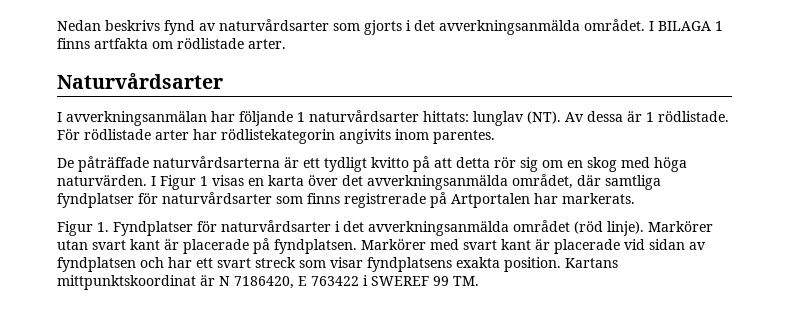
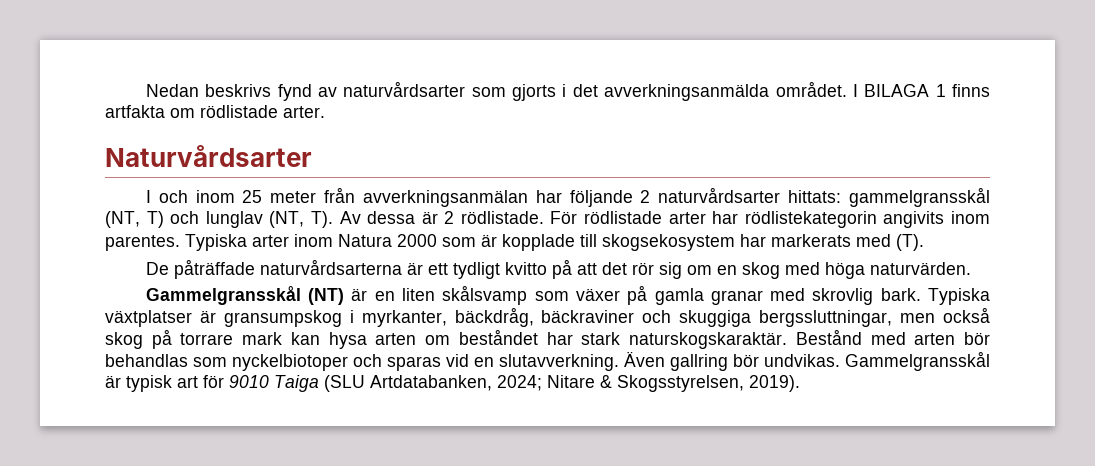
(62, 117) none -> [158,187,356,203] och inom 25 meter från
[297,112,305,122] 1 -> [640,190,651,203] 2
[473,111,561,126] lunglav (NT). -> [849,187,991,207] [105,211,333,228] gammelgransskål (NT, T) och lunglav (NT, T).
[646,112,654,122] 1 -> [444,211,455,224] 2
(495, 137) none -> [185,234,924,251] Typiska arter inom Natura 2000 som är kopplade till skogsekosystem har markerats med (T).
[456,157,490,168] detta -> [601,262,627,275] det
[151,174,661,190] [57,192,635,208] [57,220,713,236] [57,238,706,254] [57,257,618,272] [57,275,479,290] I Figur 1 visas en karta över det avverkningsanmälda området, där samtliga fyndplatser för naturvårdsarter som finns registrerade på Artportalen har markerats. // Figur 1. Fyndplatser för naturvårdsarter i det avverkningsanmälda området (röd linje). Markörer utan svart kant är placerade på fyndplatsen. Markörer med svart kant är placerade vid sidan av fyndplatsen och har ett svart streck som visar fyndplatsens exakta position. Kartans mittpunktskoordinat är N 7186420, E 763422 i SWEREF 99 TM. -> [145,285,990,305] [105,307,990,327] [105,329,991,349] [105,351,990,371] [105,375,800,392] // Gammelgransskål (NT) är en liten skålsvamp som växer på gamla granar med skrovlig bark. Typiska växtplatser är gransumpskog i myrkanter, bäckdråg, bäckraviner och skuggiga bergssluttningar, men också skog på torrare mark kan hysa arten om beståndet har stark naturskogskaraktär. Bestånd med arten bör behandlas som nyckelbiotoper och sparas vid en slutavverkning. Även gallring bör undvikas. Gammelgransskål är typisk art för 9010 Taiga (SLU Artdatabanken, 2024; Nitare & Skogsstyrelsen, 2019).

